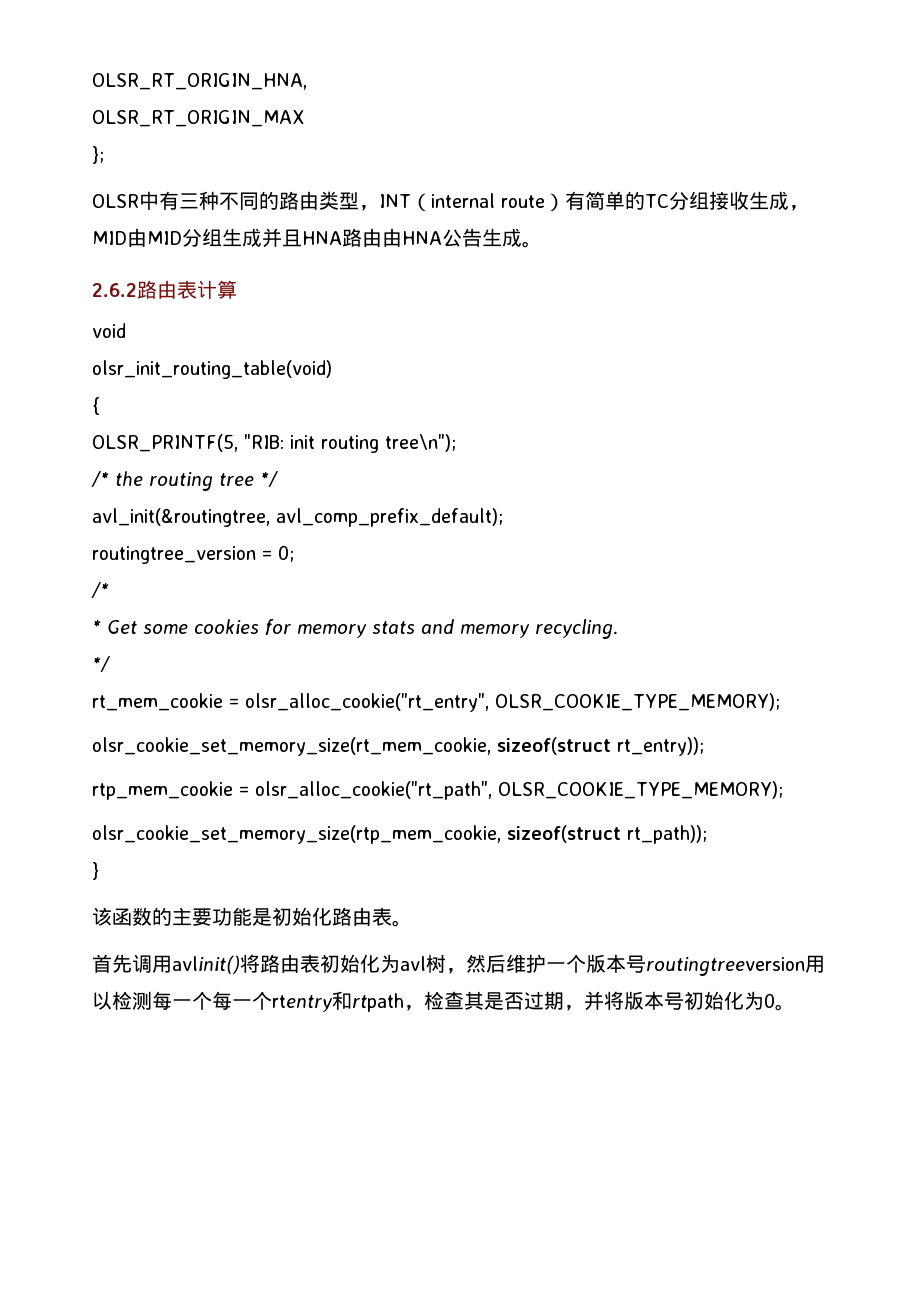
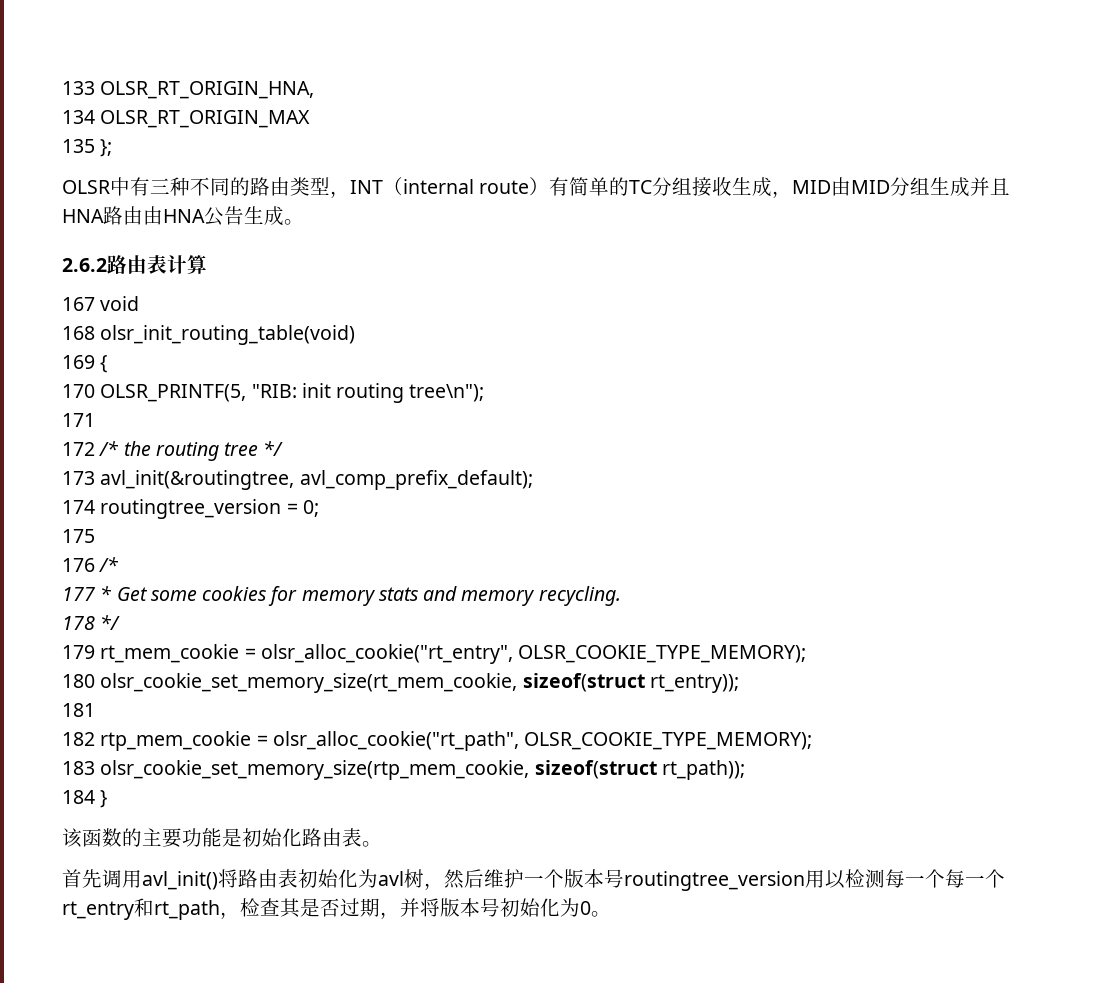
(92, 81) none -> [62,81,95,95] 133
(307, 81) none -> [62,110,95,124] 134
(304, 118) none -> [62,139,95,153] 135
(237, 289) none -> [62,297,95,311] 167
(126, 330) none -> [62,326,95,340] 168
(332, 369) none -> [62,355,95,369] 169
(100, 406) none -> [62,384,95,398] 170
(456, 443) none -> [62,413,95,427] [62,442,95,456] 171 // 172
(278, 479) none -> [62,471,95,485] 173
(503, 517) none -> [62,500,95,514] 174
(294, 553) none -> [62,529,95,543] [62,558,95,572] 175 // 176
(109, 590) none -> [62,587,95,601] 177
[92,656,110,672] */ // -> [62,615,121,630] [62,645,95,659] 178 */ // 179
(780, 702) none -> [62,674,95,688] 180
(704, 746) none -> [62,703,95,717] [62,732,95,746] 181 // 182
(783, 790) none -> [62,761,95,775] 183
(707, 834) none -> [62,790,95,804] 184
[172,955,240,974] avlinit() -> [142,871,218,890] avl_init()
[646,957,805,976] routingtreeversion -> [624,871,805,891] routingtree_version
[272,991,404,1012] rtentry和rtpath -> [62,898,220,920] rt_entry和rt_path

